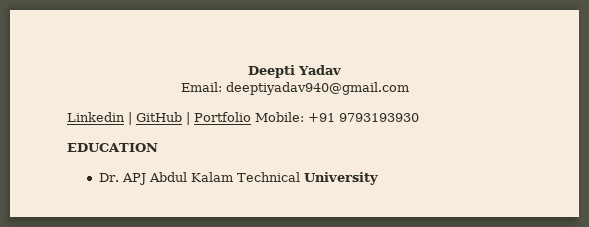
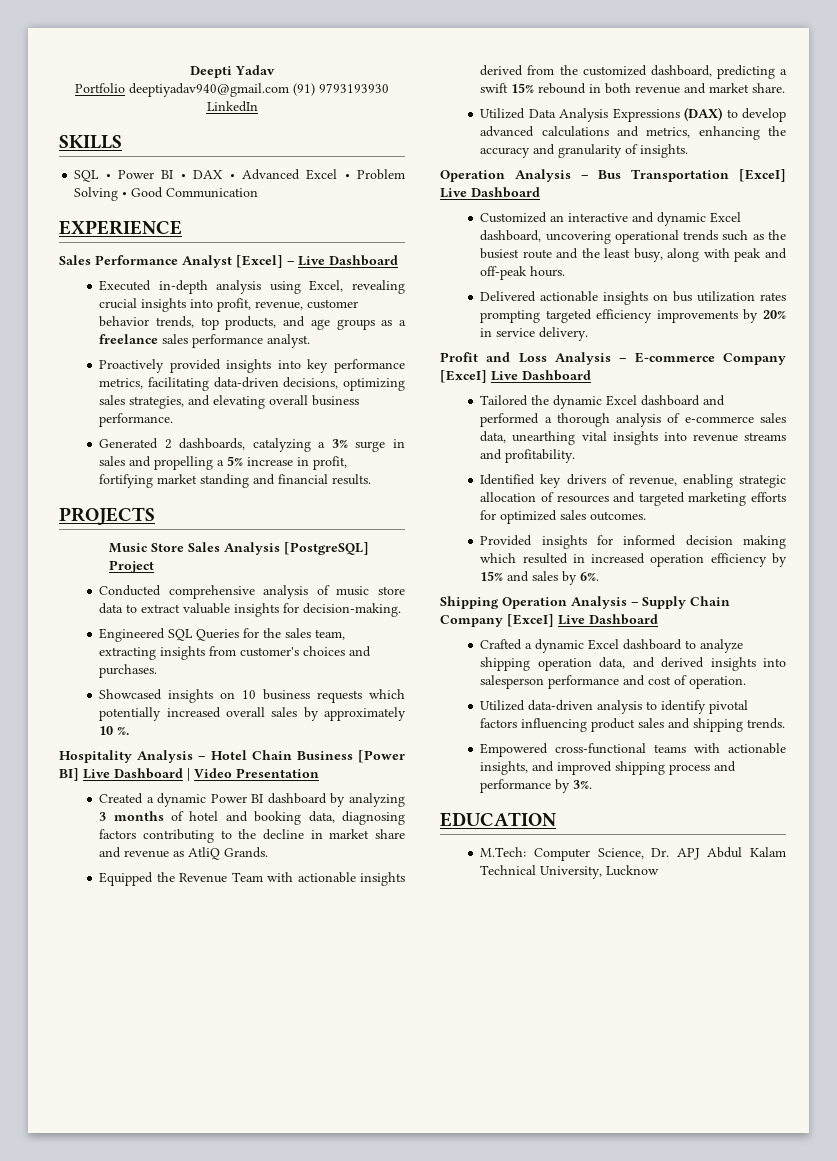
[180,82,222,92] Email: -> [75,83,125,93] Portfolio
[67,112,419,125] [67,143,158,152] // Linkedin | GitHub | Portfolio Mobile: +91 9793193930 // EDUCATION // -> [293,83,389,96] [206,101,258,112] [59,135,122,149] [74,169,406,182] [74,187,259,201] [59,220,182,235] [59,255,398,268] [99,280,405,294] [99,298,359,312] [99,316,407,330] [99,334,311,348] [99,359,405,373] [99,377,405,391] [99,395,360,409] [99,413,174,427] [99,438,405,452] [99,456,348,470] [99,474,372,488] [59,507,155,525] [108,542,369,555] [108,560,154,573] [99,585,405,599] [99,603,402,617] [99,628,346,642] [99,646,372,660] [99,664,158,678] [99,689,405,703] [99,707,406,721] [99,726,130,735] [59,750,405,763] [59,768,319,781] [99,793,405,807] [99,811,405,825] [99,829,405,843] [99,847,269,860] [99,872,405,886] [480,65,787,79] [480,83,786,94] [480,107,786,122] [480,126,786,140] [480,144,689,158] [440,169,786,182] [440,187,540,198] [480,212,742,226] [480,230,786,244] [480,248,787,262] [480,266,566,280] [480,291,786,305] [480,309,786,323] [480,327,589,341] [440,352,786,365] [440,370,591,383] [480,395,726,409] [480,413,786,427] [480,431,786,445] [480,449,576,463] [480,474,786,488] [480,492,786,506] [480,510,647,524] [480,535,786,549] [480,553,787,567] [480,571,600,585] [440,596,730,609] [440,614,658,627] [480,639,744,653] [480,657,786,671] [480,675,747,689] [480,700,749,714] [480,718,786,732] [480,743,786,757] [480,761,737,775] [480,779,593,793] [440,812,557,827] [480,847,644,861] (91) 9793193930 LinkedIn // SKILLS // SQL • Power BI • DAX • Advanced Excel • Problem Solving • Good Communication // EXPERIENCE // Sales Performance Analyst [Excel] – Live Dashboard // Executed in-depth analysis using Excel, revealing crucial insights into profit, revenue, customer behavior trends, top products, and age groups as a freelance sales performance analyst. // Proactively provided insights into key performance metrics, facilitating data-driven decisions, optimizing sales strategies, and elevating overall business performance. // Generated 2 dashboards, catalyzing a 3% surge in sales and propelling a 5% increase in profit, fortifying market standing and financial results. // PROJECTS // Music Store Sales Analysis [PostgreSQL] Project // Conducted comprehensive analysis of music store data to extract valuable insights for decision-making. // Engineered SQL Queries for the sales team, extracting insights from customer's choices and purchases. // Showcased insights on 10 business requests which potentially increased overall sales by approximately 10 %. // Hospitality Analysis – Hotel Chain Business [Power BI] Live Dashboard | Video Presentation // Created a dynamic Power BI dashboard by analyzing 3 months of hotel and booking data, diagnosing factors contributing to the decline in market share and revenue as AtliQ Grands. // Equipped the Revenue Team with actionable insights derived from the customized dashboard, predicting a swift 15% rebound in both revenue and market share. // Utilized Data Analysis Expressions (DAX) to develop advanced calculations and metrics, enhancing the accuracy and granularity of insights. // Operation Analysis – Bus Transportation [ExceI] Live Dashboard // Customized an interactive and dynamic Excel dashboard, uncovering operational trends such as the busiest route and the least busy, along with peak and off-peak hours. // Delivered actionable insights on bus utilization rates prompting targeted efficiency improvements by 20% in service delivery. // Profit and Loss Analysis – E-commerce Company [ExceI] Live Dashboard // Tailored the dynamic Excel dashboard and performed a thorough analysis of e-commerce sales data, unearthing vital insights into revenue streams and profitability. // Identified key drivers of revenue, enabling strategic allocation of resources and targeted marketing efforts for optimized sales outcomes. // Provided insights for informed decision making which resulted in increased operation efficiency by 15% and sales by 6%. // Shipping Operation Analysis – Supply Chain Company [ExceI] Live Dashboard // Crafted a dynamic Excel dashboard to analyze shipping operation data, and derived insights into salesperson performance and cost of operation. // Utilized data-driven analysis to identify pivotal factors influencing product sales and shipping trends. // Empowered cross-functional teams with actionable insights, and improved shipping process and performance by 3%. // EDUCATION // M.Tech: Computer Science,
[303,172,378,185] University -> [540,865,660,879] University, Lucknow

